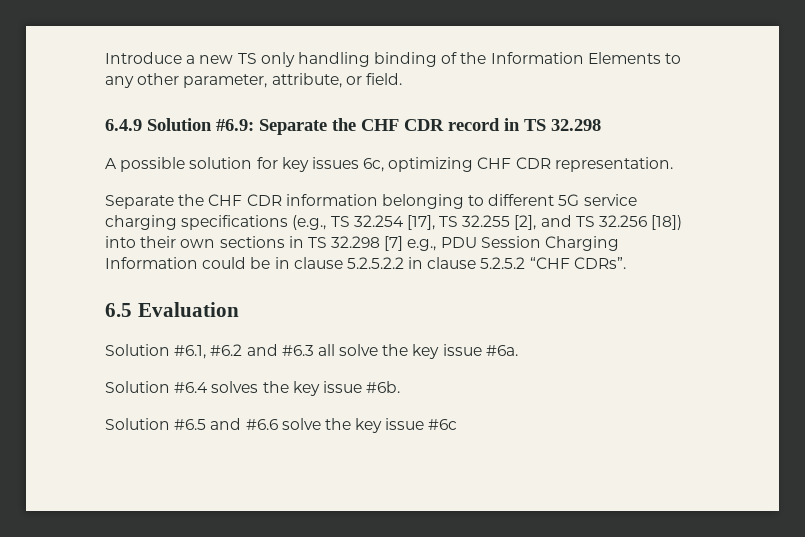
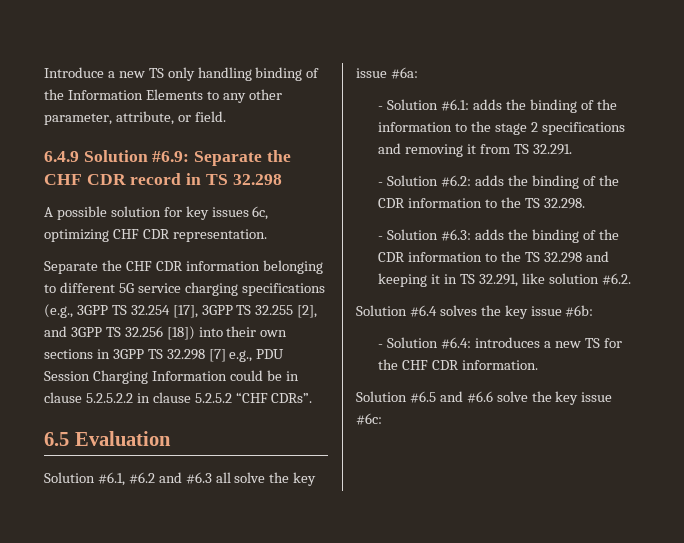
(327, 222) none -> [76,305,108,315] 3GPP
(435, 222) none -> [201,305,233,315] 3GPP
(572, 221) none -> [70,327,102,337] 3GPP
(304, 242) none -> [112,349,144,359] 3GPP
[485,345,518,356] #6a. -> [390,67,418,79] [378,99,617,113] [378,121,625,135] [378,143,572,157] [378,175,619,189] [378,197,585,209] [378,229,619,243] [378,251,609,263] [378,273,631,287] #6a: // - Solution #6.1: adds the binding of the information to the stage 2 specifications and removing it from TS 32.291. // - Solution #6.2: adds the binding of the CDR information to the TS 32.298. // - Solution #6.3: adds the binding of the CDR information to the TS 32.298 and keeping it in TS 32.291, like solution #6.2.
[366,381,401,393] #6b. -> [565,305,594,317] [378,337,622,349] [378,359,539,370] #6b: // - Solution #6.4: introduces a new TS for the CHF CDR information.
[428,419,458,430] #6c -> [356,413,382,425] #6c:

